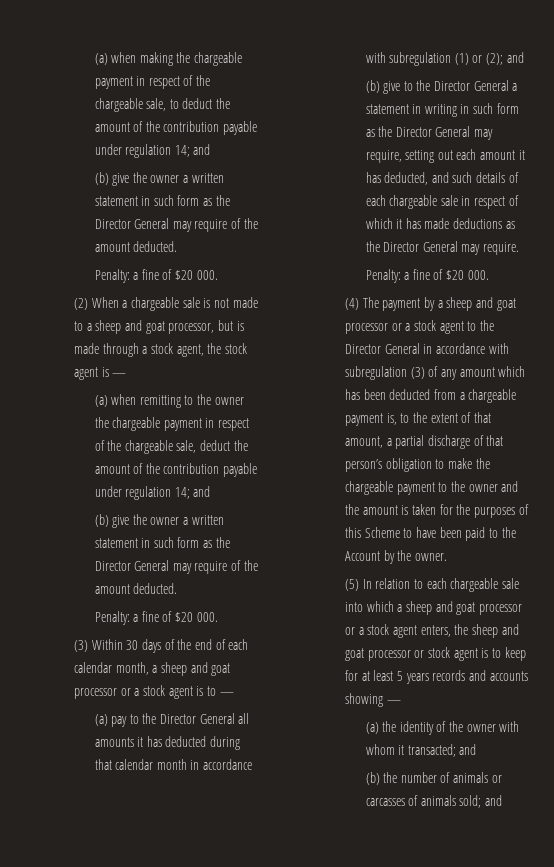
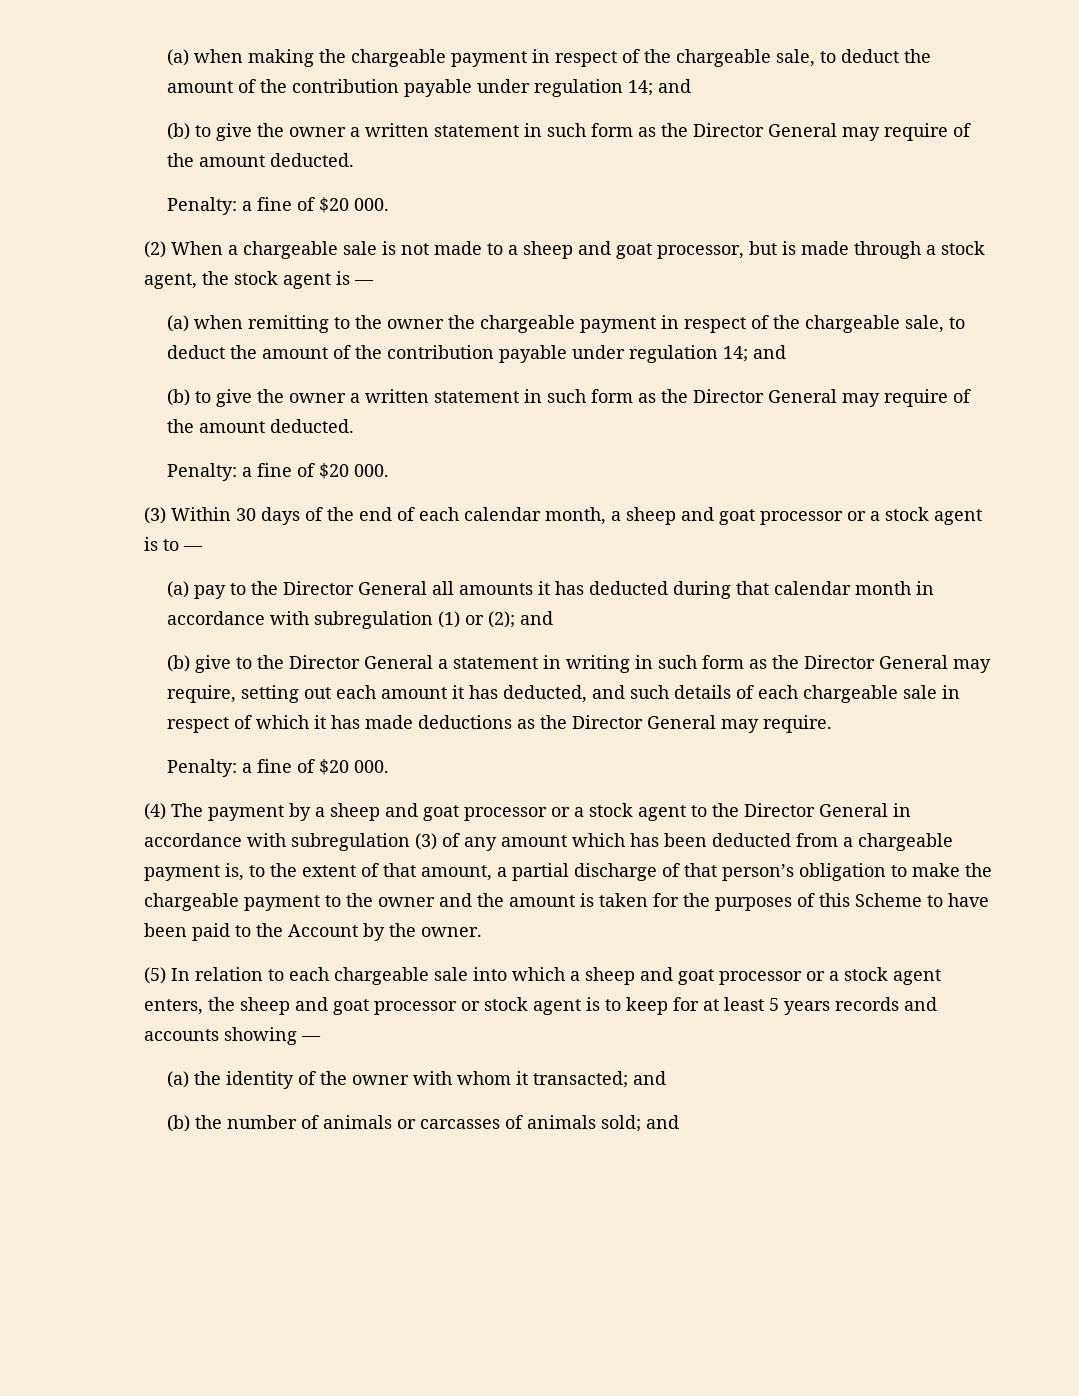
(109, 178) none -> [195,125,212,137] to
(197, 446) none -> [949,317,966,329] to
(109, 520) none -> [195,391,212,403] to

